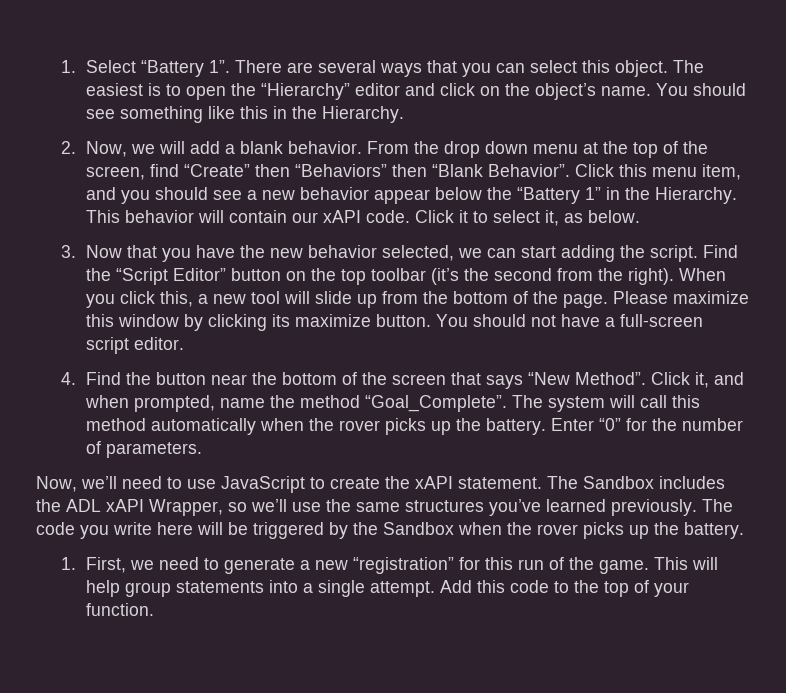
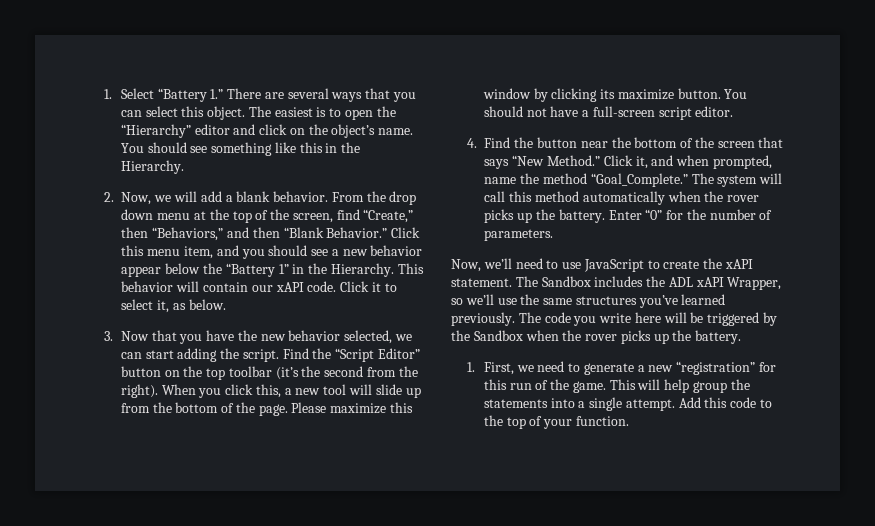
[209,60,231,73] 1”. -> [210,89,224,99] 1.”
[184,164,388,177] “Create” then “Behaviors” -> [363,209,414,223] [121,227,249,241] “Create,” then “Behaviors,” and
[488,164,571,177] Behavior”. -> [326,227,388,238] Behavior.”
[575,372,647,385] Method”. -> [546,155,600,166] Method.”
[365,395,508,412] “Goal_Complete”. -> [590,173,688,187] “Goal_Complete.”
(172, 589) none -> [730,379,750,390] the

